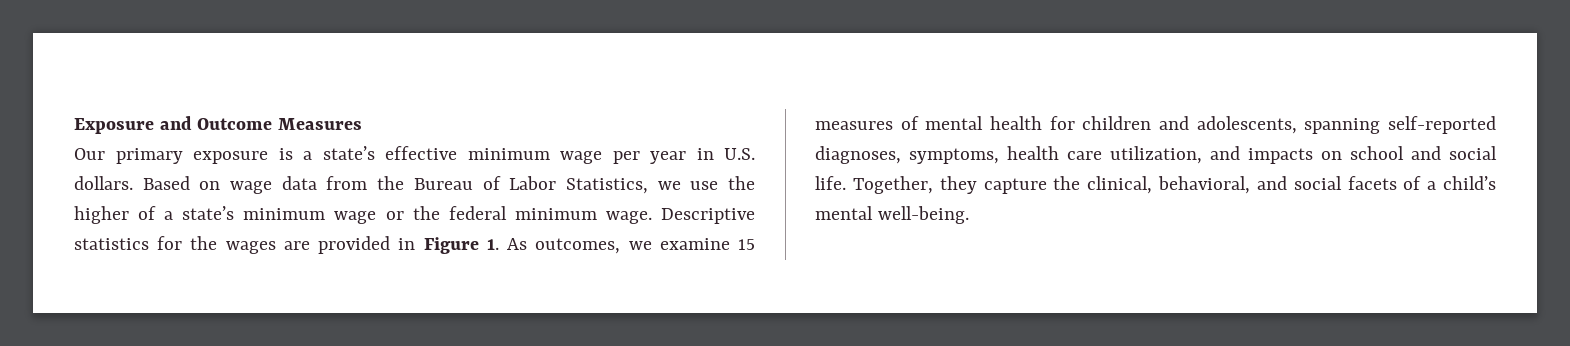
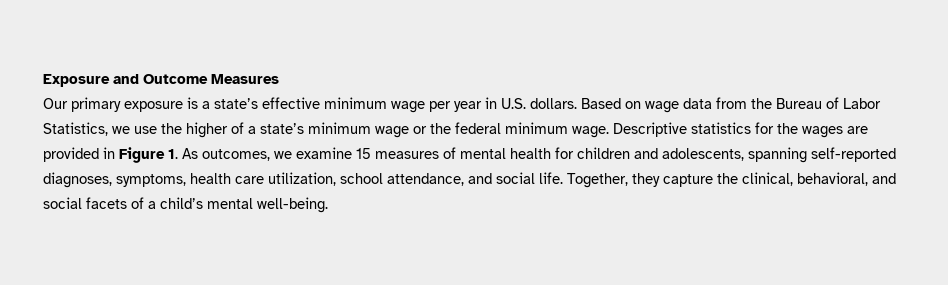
[1210,146,1404,164] and impacts on school -> [340,173,464,186] school attendance,

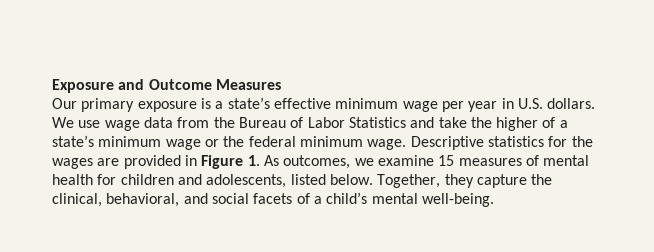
[581,98,641,109] Based on -> [52,117,101,128] We use
[43,122,157,136] Statistics, we use -> [348,117,467,128] Statistics and take
[748,147,896,163] [43,172,563,188] spanning self-reported diagnoses, symptoms, health care utilization, school attendance, and social life. -> [290,174,373,185] listed below.

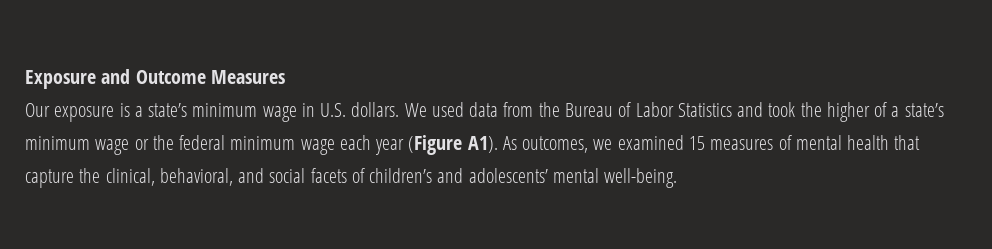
[81,98,135,112] primary -> (50, 110) none
[273,98,498,112] effective minimum wage per year -> [192,103,297,122] minimum wage
[78,120,140,131] use wage -> [431,102,464,117] used
[438,117,467,128] take -> [768,102,796,117] took
[367,136,593,150] [52,155,260,169] wage. Descriptive statistics for the wages are provided in Figure 1. -> [300,135,498,155] wage each year (Figure A1).
[377,155,434,166] examine -> [617,135,684,150] examined
[97,174,474,188] for children and adolescents, listed below. Together, they -> [894,135,921,150] that
[313,192,368,204] a child’s -> [369,168,548,183] children’s and adolescents’

